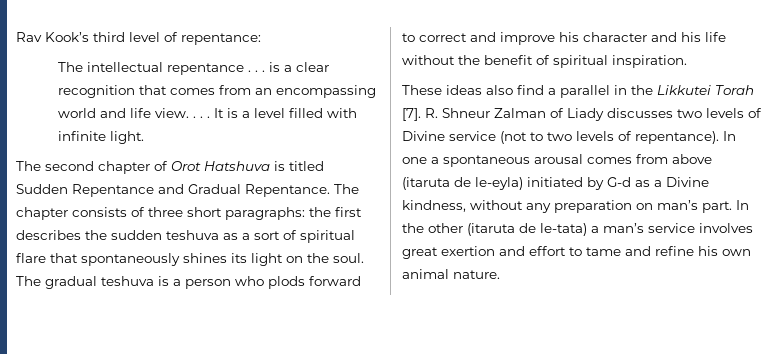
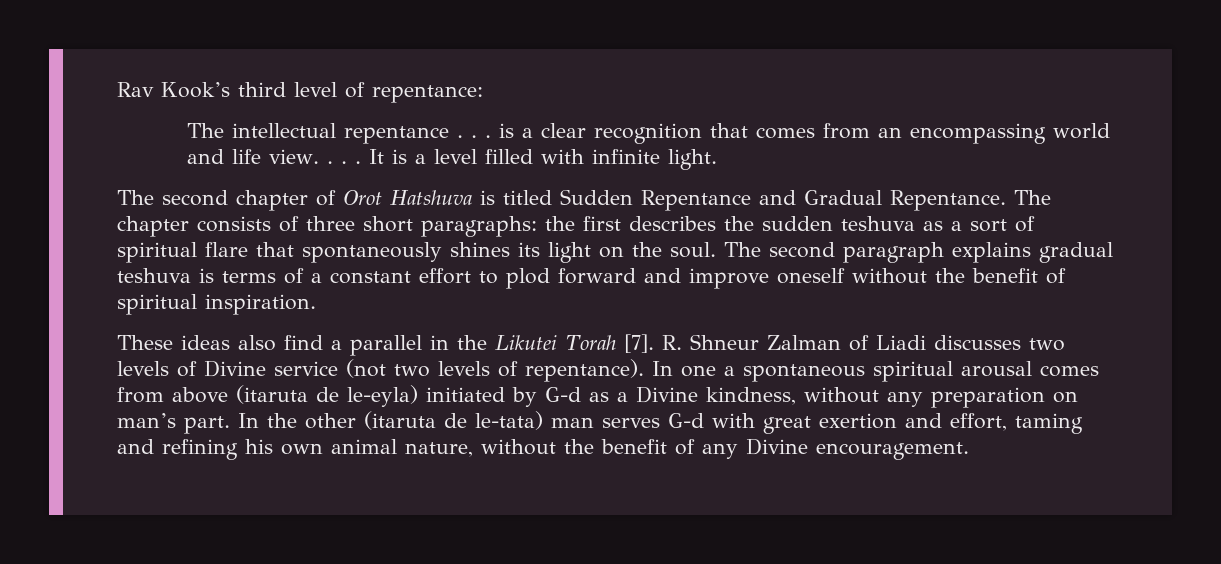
[45,276,361,289] [402,32,726,45] gradual teshuva is a person who plods forward to correct and improve his character and his life -> [769,242,1113,263] [117,268,845,289] second paragraph explains gradual teshuva is terms of a constant effort to plod forward and improve oneself
[657,85,711,95] Likkutei -> [495,335,557,350] Likutei
[567,108,604,121] Liady -> [875,335,926,350] Liadi
[530,132,543,141] to -> (386, 368) none
(530, 161) none -> [873,361,953,382] spiritual
[591,223,753,233] [402,246,751,259] [402,269,500,279] a man’s service involves great exertion and effort to tame and refine his own animal nature. -> [551,413,1083,434] [117,438,969,460] man serves G-d with great exertion and effort, taming and refining his own animal nature, without the benefit of any Divine encouragement.

